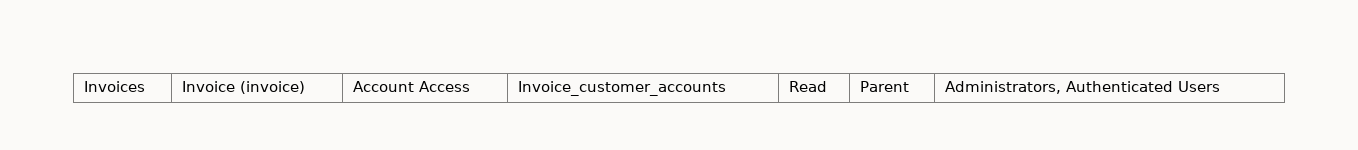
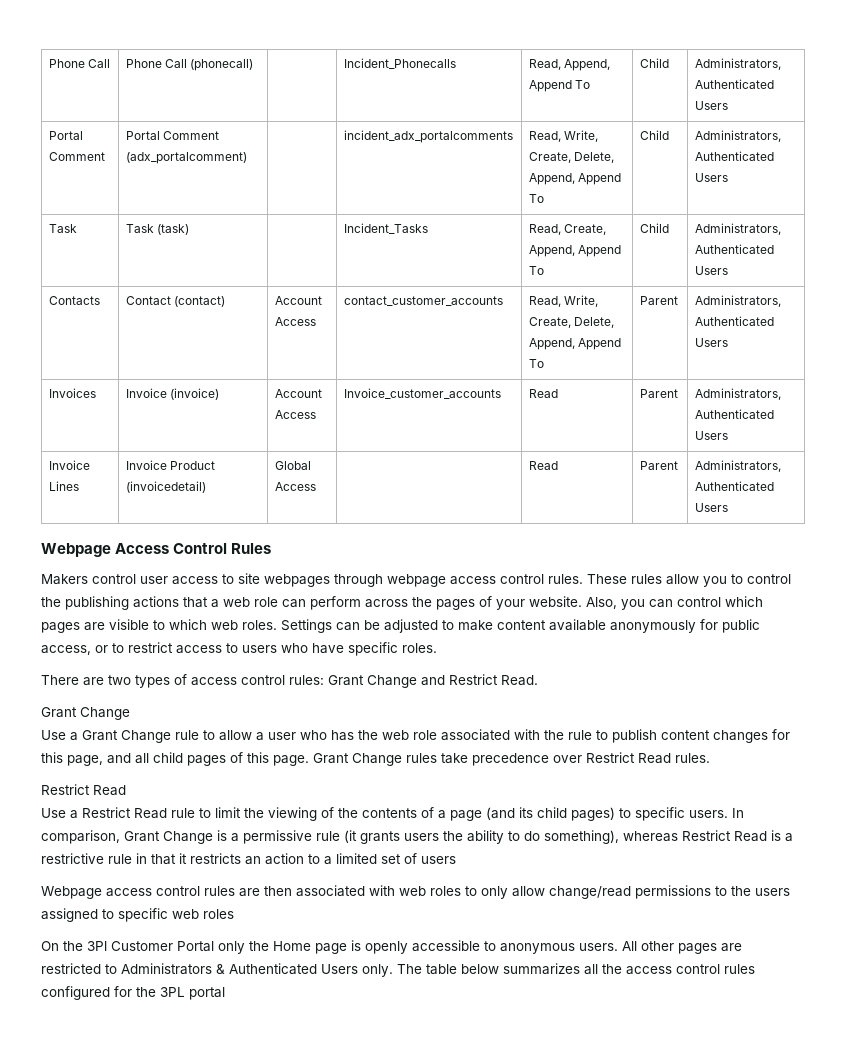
(84, 86) none -> [48,59,111,68] [125,59,254,71] [343,58,456,69] [528,59,611,71] [528,80,591,92] [639,58,669,68] [694,58,781,70] [694,79,774,89] [694,101,728,110] [48,131,83,140] [48,152,105,161] [125,131,220,140] [125,152,247,164] [343,130,513,143] [528,130,599,142] [528,152,615,163] [528,173,622,185] [528,194,544,203] [639,130,669,140] [694,130,781,142] [694,151,774,161] [694,173,728,182] [48,224,77,233] [125,224,190,235] [343,223,428,234] [528,224,607,235] [528,245,622,257] [528,266,544,275] [639,223,669,233] [694,223,781,235] [694,244,774,254] [694,266,728,275] [48,296,100,305] [125,296,226,307] [274,296,322,305] [274,317,316,326] [343,296,503,306] [528,295,599,307] [528,317,615,328] [528,338,622,350] [528,359,544,368] [639,296,678,305] [694,295,781,307] [694,316,774,326] [694,338,728,347] Phone Call | Phone Call (phonecall) | | Incident_Phonecalls | Read, Append, Append To | Child | Administrators, Authenticated Users // Portal Comment | Portal Comment (adx_portalcomment) | | incident_adx_portalcomments | Read, Write, Create, Delete, Append, Append To | Child | Administrators, Authenticated Users // Task | Task (task) | | Incident_Tasks | Read, Create, Append, Append To | Child | Administrators, Authenticated Users // Contacts | Contact (contact) | Account Access | contact_customer_accounts | Read, Write, Create, Delete, Append, Append To | Parent | Administrators, Authenticated Users //
(1221, 86) none -> [48,460,90,470] [48,481,79,491] [125,460,216,470] [125,481,206,493] [274,461,311,470] [274,482,316,491] [528,461,558,470] [639,461,678,470] [694,460,781,472] [694,481,774,491] [694,503,728,512] [41,543,272,557] [41,573,791,587] [41,596,763,610] [41,619,760,633] [41,642,437,656] [41,674,538,688] [41,707,130,720] [41,729,790,743] [41,752,710,766] [41,784,126,796] [41,807,744,821] [41,830,793,844] [41,853,456,865] [41,885,790,899] [41,908,234,922] [41,940,742,954] [41,963,755,977] [41,986,225,1000] // Invoice Lines | Invoice Product (invoicedetail) | Global Access | | Read | Parent | Administrators, Authenticated Users // Webpage Access Control Rules // Makers control user access to site webpages through webpage access control rules. These rules allow you to control the publishing actions that a web role can perform across the pages of your website. Also, you can control which pages are visible to which web roles. Settings can be adjusted to make content available anonymously for public access, or to restrict access to users who have specific roles. // There are two types of access control rules: Grant Change and Restrict Read. // Grant Change // Use a Grant Change rule to allow a user who has the web role associated with the rule to publish content changes for this page, and all child pages of this page. Grant Change rules take precedence over Restrict Read rules. // Restrict Read // Use a Restrict Read rule to limit the viewing of the contents of a page (and its child pages) to specific users. In comparison, Grant Change is a permissive rule (it grants users the ability to do something), whereas Restrict Read is a restrictive rule in that it restricts an action to a limited set of users // Webpage access control rules are then associated with web roles to only allow change/read permissions to the users assigned to specific web roles // On the 3Pl Customer Portal only the Home page is openly accessible to anonymous users. All other pages are restricted to Administrators & Authenticated Users only. The table below summarizes all the access control rules configured for the 3PL portal

